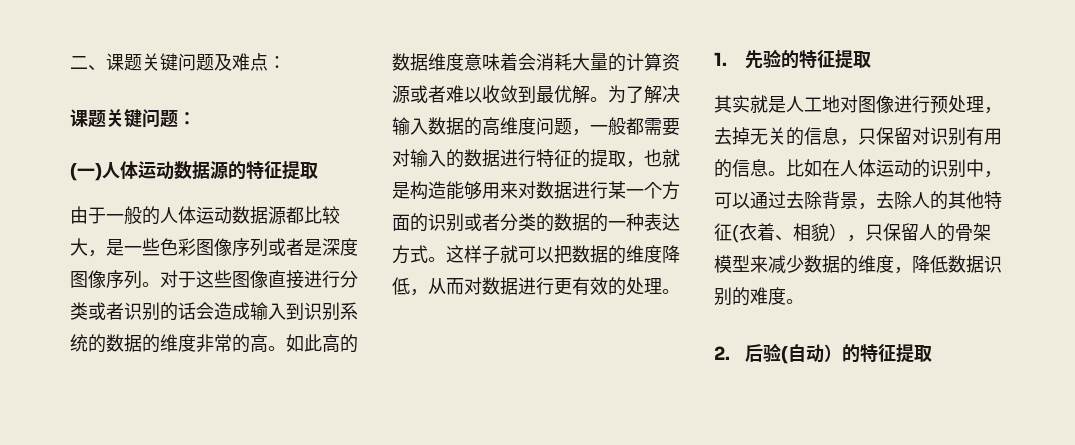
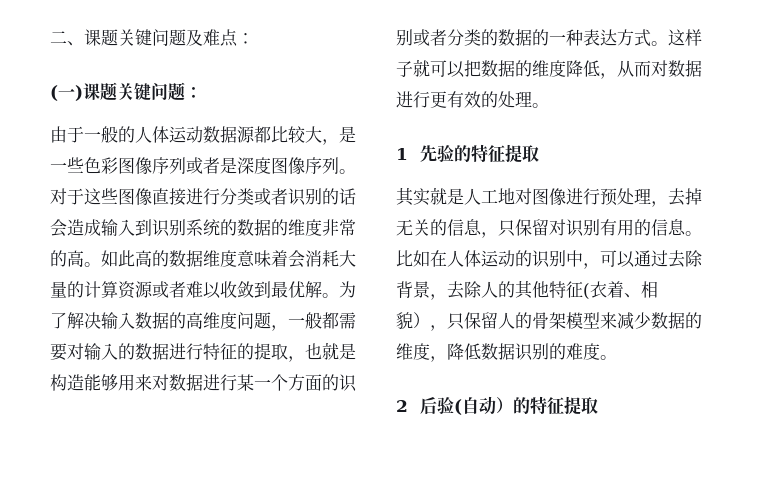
(286, 62) none -> [50,85,83,101] (一)
[70,160,318,181] // (一)人体运动数据源的特征提取 -> (202, 92) none
[714,52,727,66] 1. -> [396,148,408,160] 1
[714,346,730,360] 2. -> [396,400,408,412] 2

